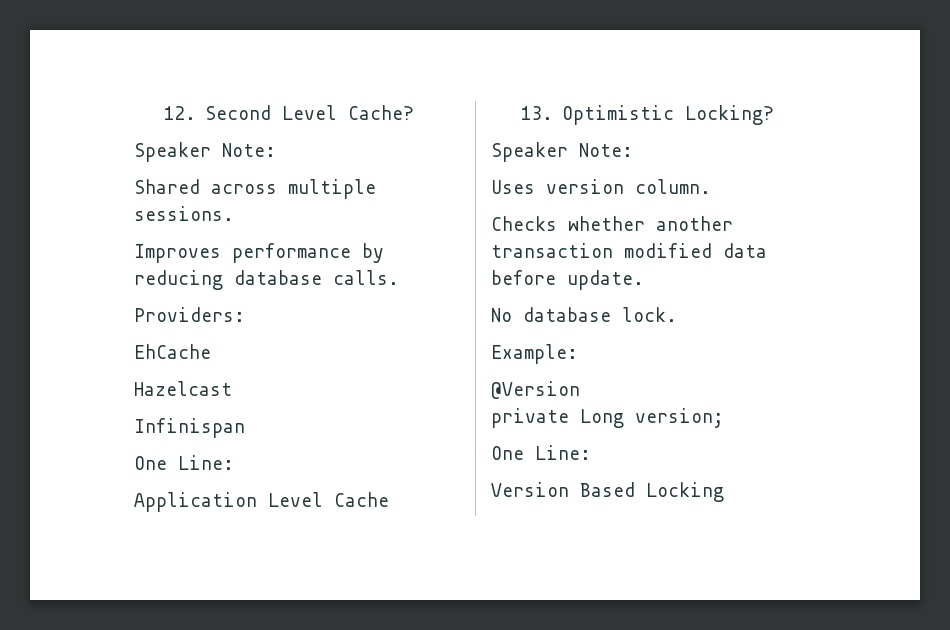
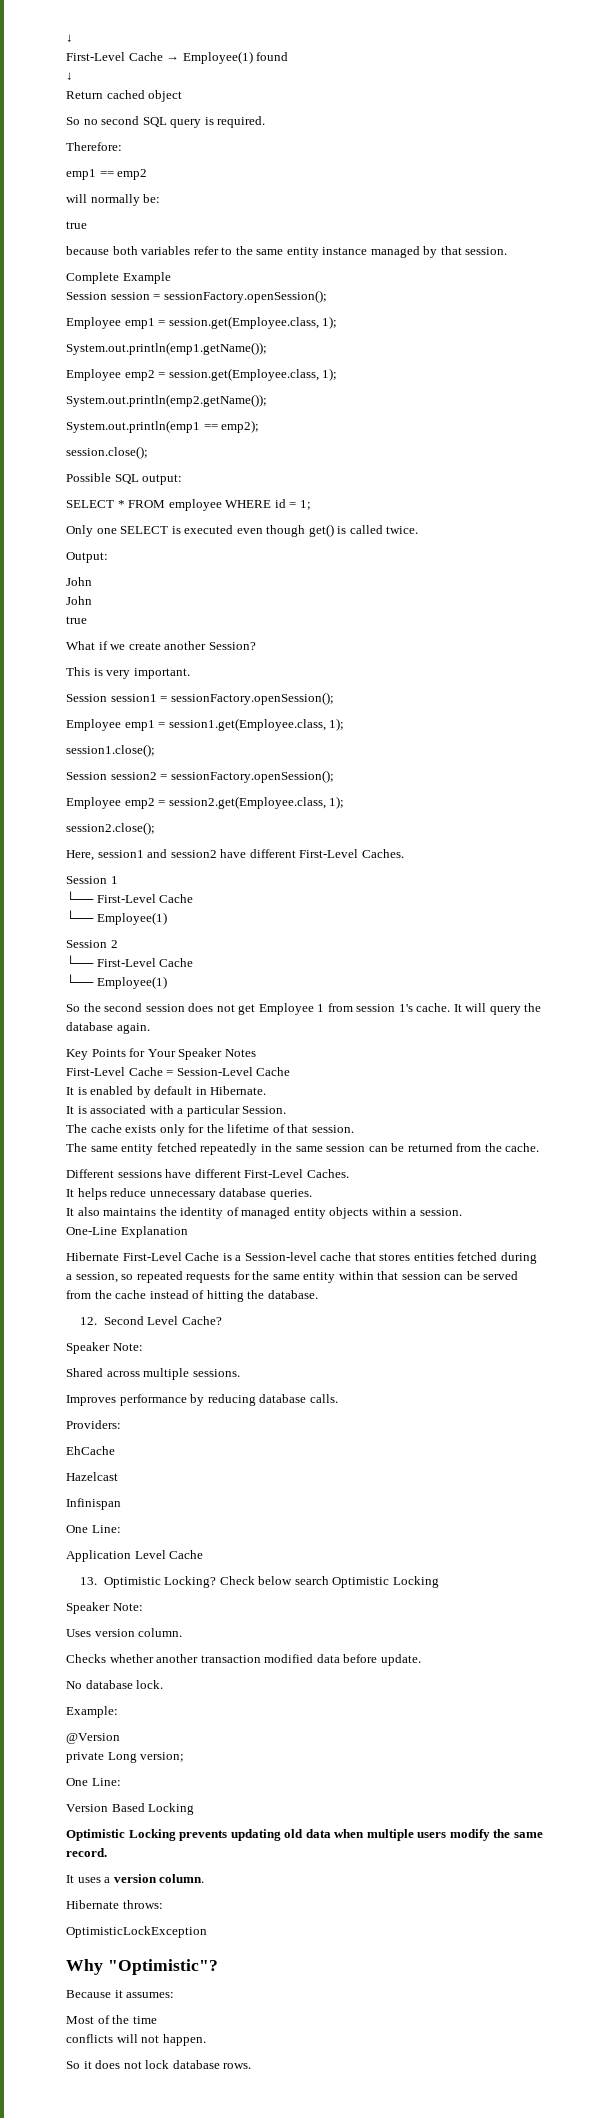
(162, 113) none -> [66,34,73,42] [66,51,289,64] [66,72,73,80] [66,90,183,102] [66,116,266,128] [66,142,122,151] [66,169,148,180] [66,194,161,206] [66,221,87,229] [66,246,508,258] [66,272,171,284] [66,290,327,303] [66,316,338,329] [66,342,267,355] [66,368,338,381] [66,394,267,407] [66,420,260,433] [66,446,148,459] [66,473,183,485] [66,499,311,511] [66,524,419,537] [66,552,108,563] [66,577,92,586] [66,596,92,605] [66,616,87,624] [66,641,256,650] [66,667,190,679] [66,692,334,705] [66,718,345,731] [66,744,155,757] [66,770,334,783] [66,796,345,809] [66,822,155,835] [66,849,404,861] [66,876,118,884] [66,891,194,903] [66,910,167,925] [66,940,118,948] [66,955,194,967] [66,974,167,989] [66,1003,542,1015] [66,1022,150,1034] [66,1048,256,1060] [66,1067,291,1076] [66,1086,267,1098] [66,1105,287,1117] [66,1124,354,1136] [66,1143,540,1155] [66,1169,349,1178] [66,1188,312,1200] [66,1207,462,1219] [66,1226,188,1238] [66,1252,537,1264] [66,1271,519,1283] [66,1290,318,1302] ↓ // First-Level Cache → Employee(1) found // ↓ // Return cached object // So no second SQL query is required. // Therefore: // emp1 == emp2 // will normally be: // true // because both variables refer to the same entity instance managed by that session. // Complete Example // Session session = sessionFactory.openSession(); // Employee emp1 = session.get(Employee.class, 1); // System.out.println(emp1.getName()); // Employee emp2 = session.get(Employee.class, 1); // System.out.println(emp2.getName()); // System.out.println(emp1 == emp2); // session.close(); // Possible SQL output: // SELECT * FROM employee WHERE id = 1; // Only one SELECT is executed even though get() is called twice. // Output: // John // John // true // What if we create another Session? // This is very important. // Session session1 = sessionFactory.openSession(); // Employee emp1 = session1.get(Employee.class, 1); // session1.close(); // Session session2 = sessionFactory.openSession(); // Employee emp2 = session2.get(Employee.class, 1); // session2.close(); // Here, session1 and session2 have different First-Level Caches. // Session 1 // └── First-Level Cache // └── Employee(1) // Session 2 // └── First-Level Cache // └── Employee(1) // So the second session does not get Employee 1 from session 1's cache. It will query the database again. // Key Points for Your Speaker Notes // First-Level Cache = Session-Level Cache // It is enabled by default in Hibernate. // It is associated with a particular Session. // The cache exists only for the lifetime of that session. // The same entity fetched repeatedly in the same session can be returned from the cache. // Different sessions have different First-Level Caches. // It helps reduce unnecessary database queries. // It also maintains the identity of managed entity objects within a session. // One-Line Explanation // Hibernate First-Level Cache is a Session-level cache that stores entities fetched during a session, so repeated requests for the same entity within that session can be served from the cache instead of hitting the database. //
(775, 115) none -> [219,1576,439,1588] Check below search Optimistic Locking
(724, 492) none -> [66,1829,543,1841] [66,1848,107,1857] [66,1874,205,1883] [66,1900,163,1909] [66,1926,207,1938] [66,1959,218,1975] [66,1990,175,1998] [66,2015,157,2024] [66,2034,206,2046] [66,2060,252,2069] // Optimistic Locking prevents updating old data when multiple users modify the same record. // It uses a version column. // Hibernate throws: // OptimisticLockException // Why "Optimistic"? // Because it assumes: // Most of the time // conflicts will not happen. // So it does not lock database rows.

